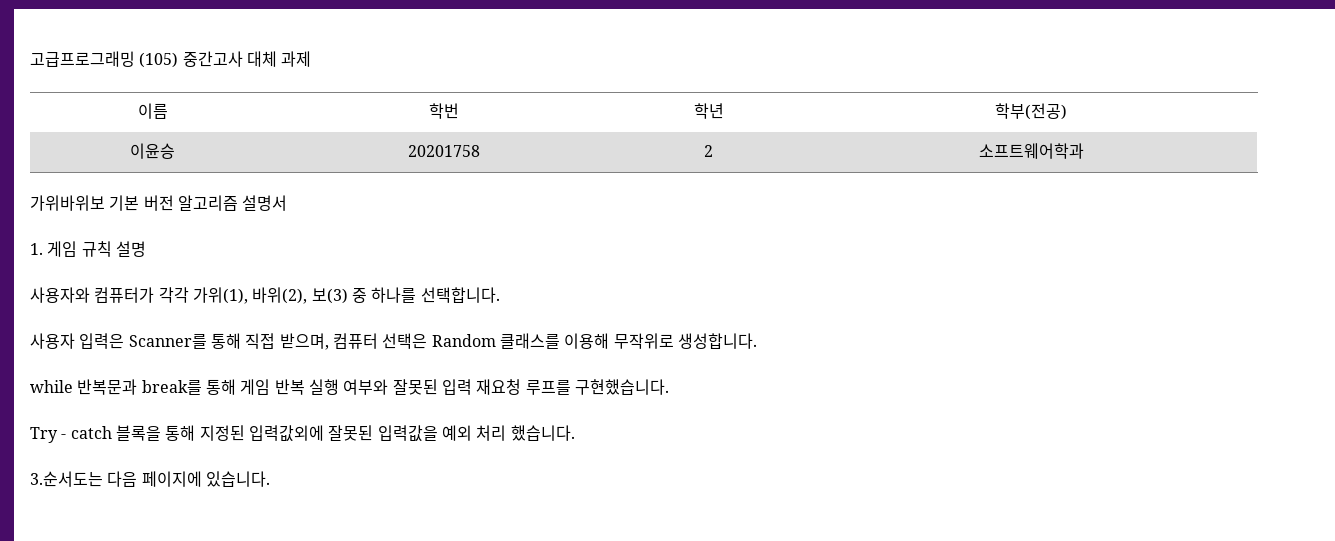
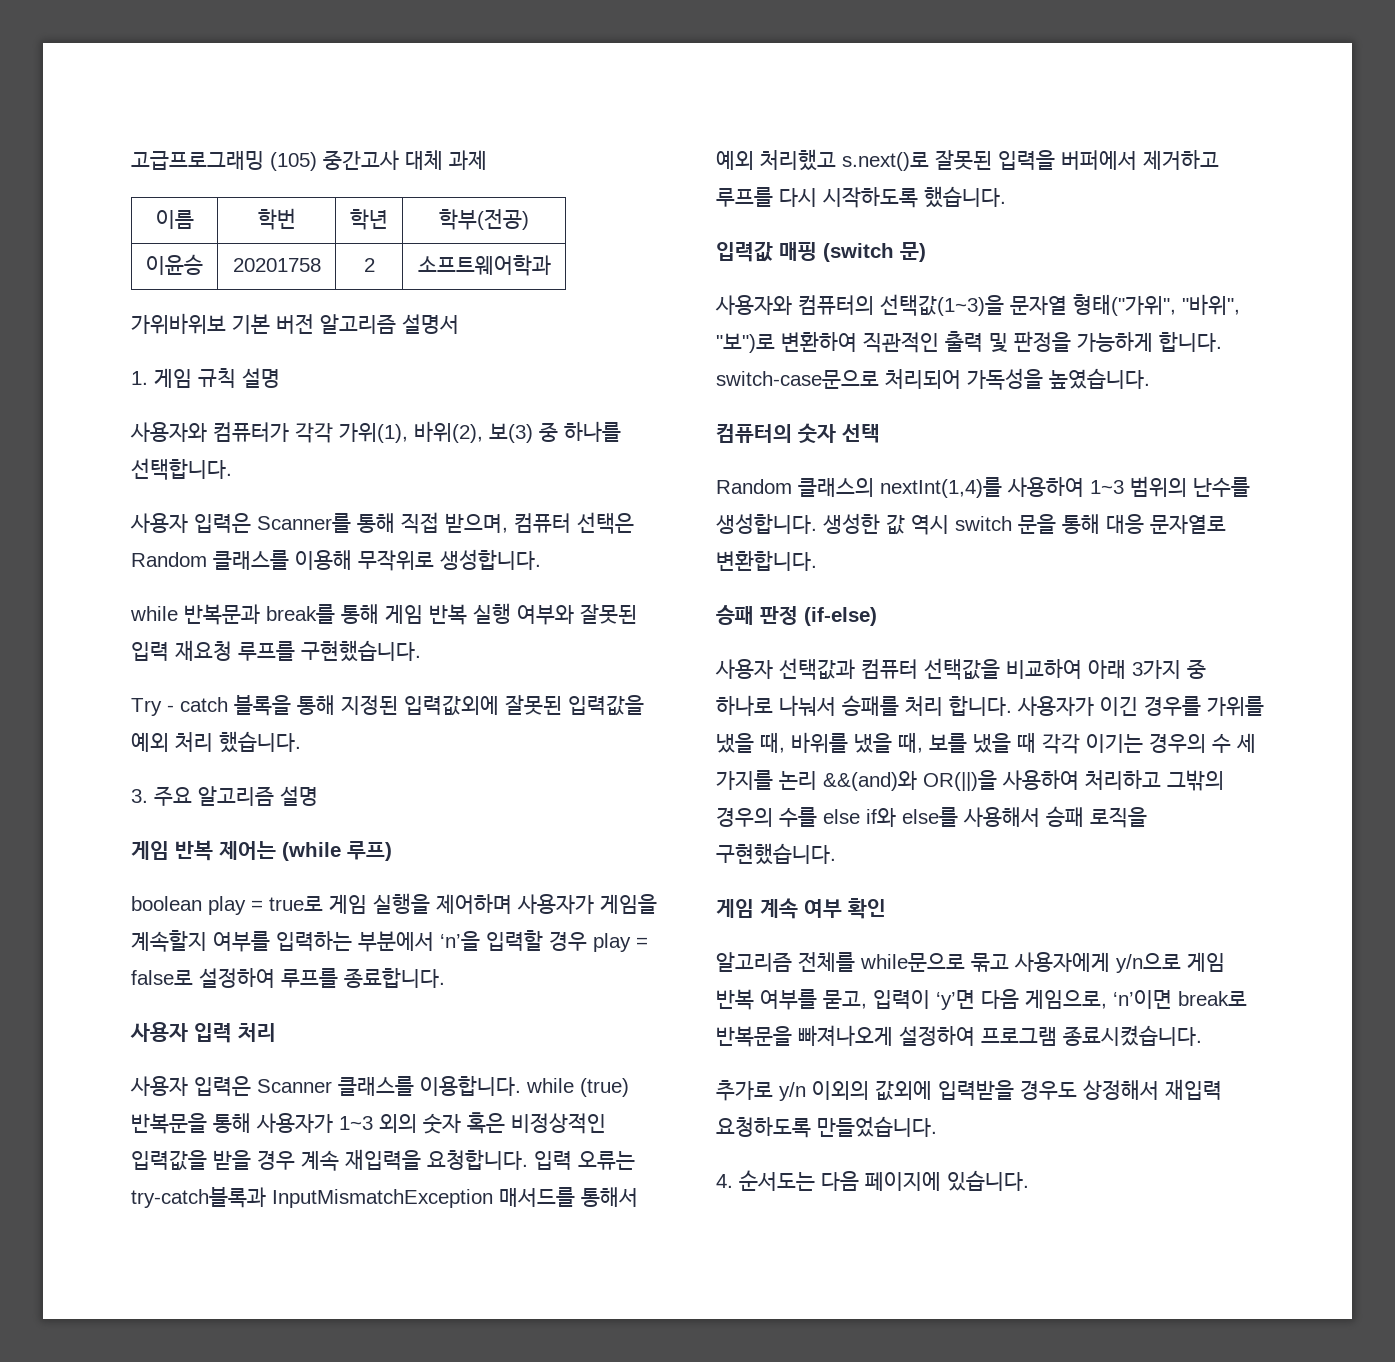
[30,471,103,487] 3.순서도는 -> [131,786,318,806] [131,840,392,861] [131,893,657,915] [131,930,648,952] [131,967,445,988] [130,1022,276,1043] [130,1075,629,1097] [131,1112,606,1134] [131,1149,635,1171] [131,1186,638,1208] [716,149,1219,171] [716,186,1006,208] [716,241,926,262] [715,294,1240,316] [716,331,1222,353] [716,368,1150,390] [716,423,880,443] [716,476,1250,498] [716,513,1226,535] [716,550,817,571] [716,605,877,626] [715,658,1206,680] [716,695,1264,716] [716,732,1256,754] [716,770,1224,791] [716,806,1147,828] [716,843,836,865] [716,898,886,919] [716,952,1225,973] [716,989,1247,1010] [716,1025,1202,1047] [716,1079,1222,1101] [716,1116,937,1138] [716,1170,815,1191] 3. 주요 알고리즘 설명 // 게임 반복 제어는 (while 루프) // boolean play = true로 게임 실행을 제어하며 사용자가 게임을 계속할지 여부를 입력하는 부분에서 ‘n’을 입력할 경우 play = false로 설정하여 루프를 종료합니다. // 사용자 입력 처리 // 사용자 입력은 Scanner 클래스를 이용합니다. while (true) 반복문을 통해 사용자가 1~3 외의 숫자 혹은 비정상적인 입력값을 받을 경우 계속 재입력을 요청합니다. 입력 오류는 try-catch블록과 InputMismatchException 매서드를 통해서 예외 처리했고 s.next()로 잘못된 입력을 버퍼에서 제거하고 루프를 다시 시작하도록 했습니다. // 입력값 매핑 (switch 문) // 사용자와 컴퓨터의 선택값(1~3)을 문자열 형태("가위", "바위", "보")로 변환하여 직관적인 출력 및 판정을 가능하게 합니다. switch-case문으로 처리되어 가독성을 높였습니다. // 컴퓨터의 숫자 선택 // Random 클래스의 nextInt(1,4)를 사용하여 1~3 범위의 난수를 생성합니다. 생성한 값 역시 switch 문을 통해 대응 문자열로 변환합니다. // 승패 판정 (if-else) // 사용자 선택값과 컴퓨터 선택값을 비교하여 아래 3가지 중 하나로 나눠서 승패를 처리 합니다. 사용자가 이긴 경우를 가위를 냈을 때, 바위를 냈을 때, 보를 냈을 때 각각 이기는 경우의 수 세 가지를 논리 &&(and)와 OR(||)을 사용하여 처리하고 그밖의 경우의 수를 else if와 else를 사용해서 승패 로직을 구현했습니다. // 게임 계속 여부 확인 // 알고리즘 전체를 while문으로 묶고 사용자에게 y/n으로 게임 반복 여부를 묻고, 입력이 ‘y’면 다음 게임으로, ‘n’이면 break로 반복문을 빠져나오게 설정하여 프로그램 종료시켰습니다. // 추가로 y/n 이외의 값외에 입력받을 경우도 상정해서 재입력 요청하도록 만들었습니다. // 4. 순서도는

